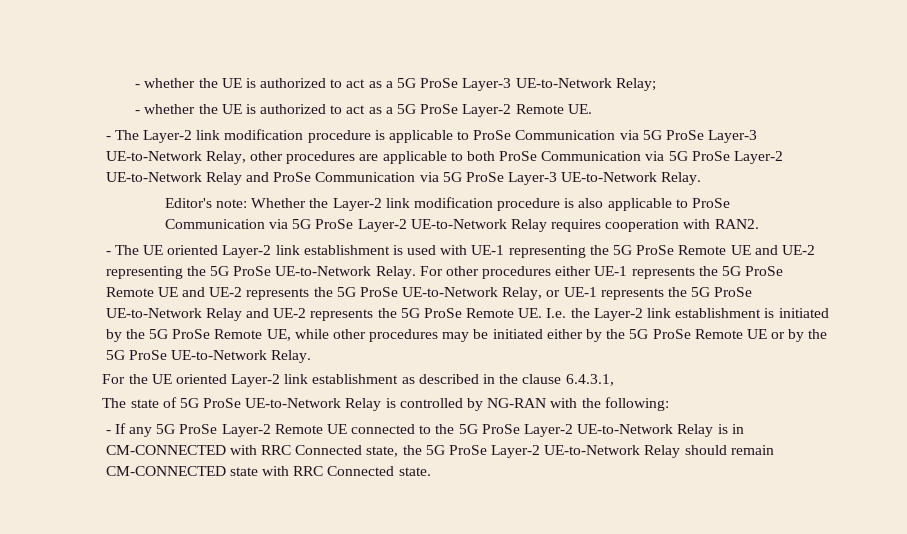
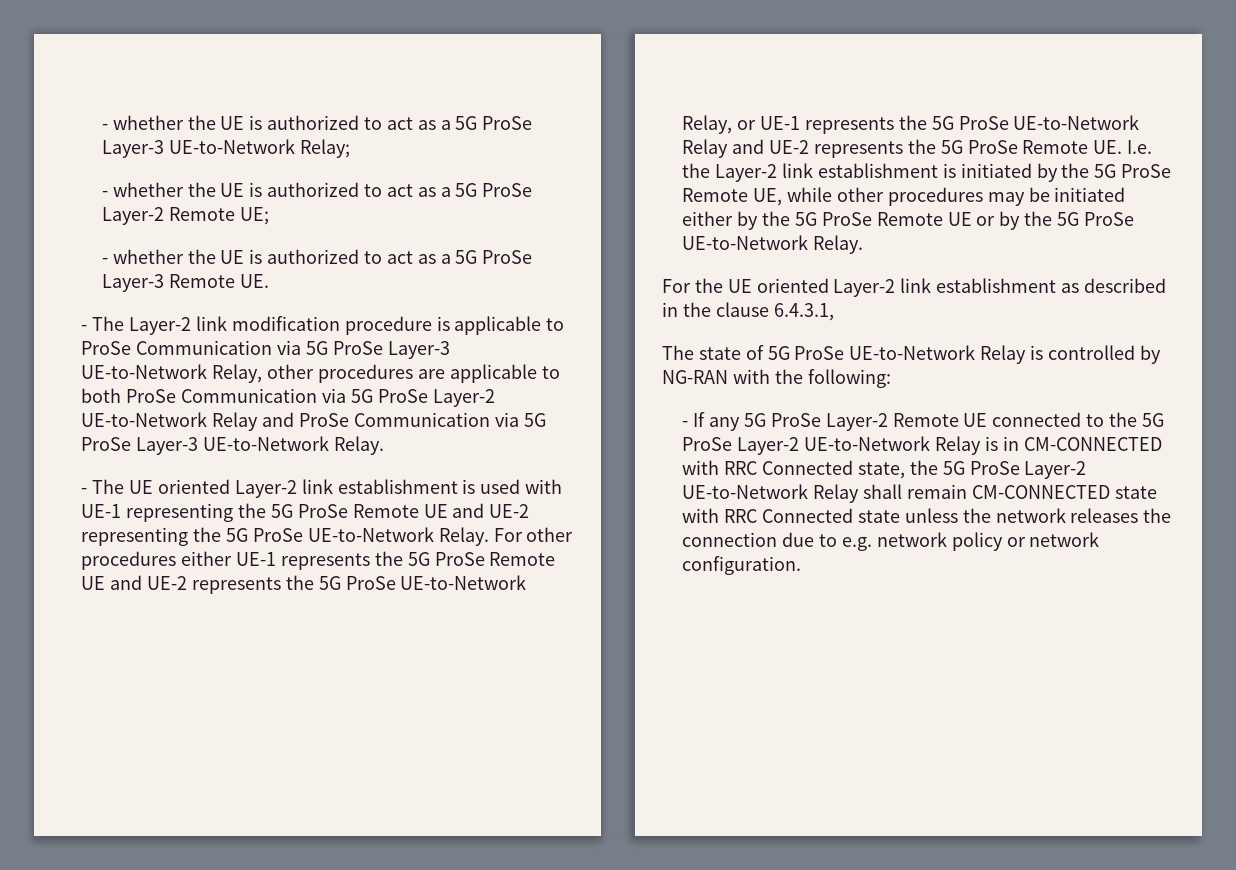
(564, 109) none -> [239,207,269,225] [101,249,533,264] [101,274,235,292] UE; // - whether the UE is authorized to act as a 5G ProSe Layer-3 Remote
[164,197,730,211] [164,219,759,232] // Editor's note: Whether the Layer-2 link modification procedure is also applicable to ProSe Communication via 5G ProSe Layer-2 UE-to-Network Relay requires cooperation with RAN2. -> (384, 445) none
[684,445,727,455] should -> [863,484,903,499] shall
[398,467,431,476] state. -> [857,508,1172,523] [682,532,1100,551] [682,556,802,575] state unless the network releases the connection due to e.g. network policy or network configuration.

